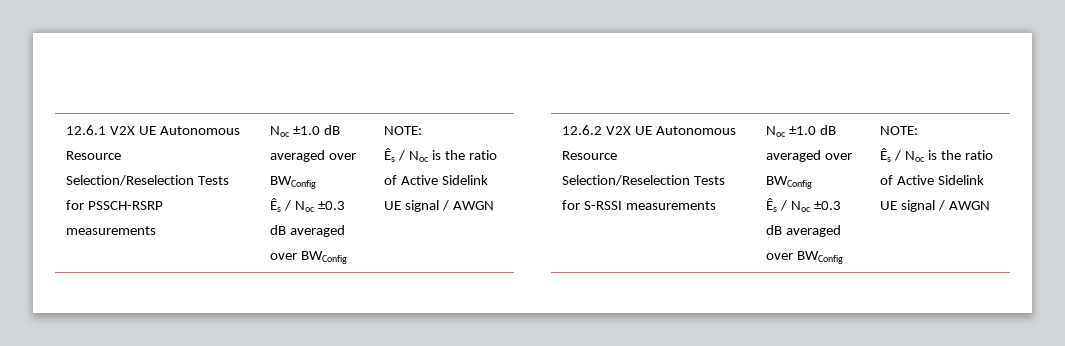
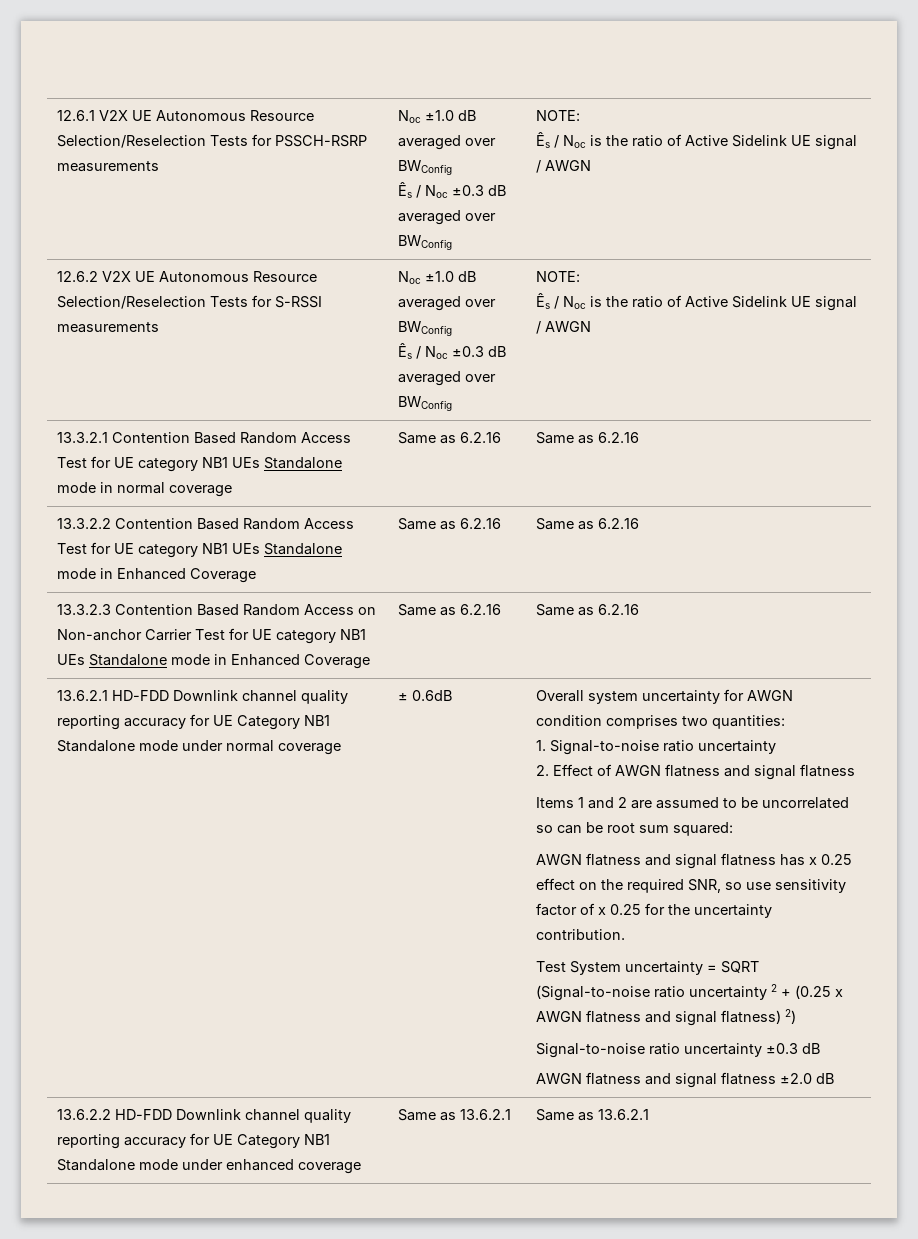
(990, 205) none -> [56,432,351,444] [56,456,342,472] [56,482,232,497] [397,432,501,444] [535,432,639,444] [56,518,354,530] [56,542,342,558] [56,568,256,583] [397,518,501,530] [535,518,639,530] [56,604,376,616] [56,628,366,644] [56,654,370,669] [397,604,501,616] [535,604,639,616] [56,690,348,704] [56,714,330,730] [56,740,341,755] [397,690,452,701] [535,689,793,704] [535,715,785,729] [535,740,776,755] [535,764,855,780] [535,797,849,809] [535,822,733,836] [535,853,852,869] [535,878,846,893] [535,903,772,918] [535,929,625,940] [535,961,759,975] [535,984,843,1001] [535,1009,796,1026] [535,1043,820,1058] [535,1072,834,1088] [56,1109,351,1123] [56,1133,330,1149] [56,1159,361,1174] [397,1109,511,1121] [535,1109,649,1121] // 13.3.2.1 Contention Based Random Access Test for UE category NB1 UEs Standalone mode in normal coverage | Same as 6.2.16 | Same as 6.2.16 // 13.3.2.2 Contention Based Random Access Test for UE category NB1 UEs Standalone mode in Enhanced Coverage | Same as 6.2.16 | Same as 6.2.16 // 13.3.2.3 Contention Based Random Access on Non-anchor Carrier Test for UE category NB1 UEs Standalone mode in Enhanced Coverage | Same as 6.2.16 | Same as 6.2.16 // 13.6.2.1 HD-FDD Downlink channel quality reporting accuracy for UE Category NB1 Standalone mode under normal coverage | ± 0.6dB | Overall system uncertainty for AWGN condition comprises two quantities: // 1. Signal-to-noise ratio uncertainty // 2. Effect of AWGN flatness and signal flatness // Items 1 and 2 are assumed to be uncorrelated so can be root sum squared: // AWGN flatness and signal flatness has x 0.25 effect on the required SNR, so use sensitivity factor of x 0.25 for the uncertainty contribution. // Test System uncertainty = SQRT (Signal-to-noise ratio uncertainty 2 + (0.25 x AWGN flatness and signal flatness) 2) // Signal-to-noise ratio uncertainty ±0.3 dB // AWGN flatness and signal flatness ±2.0 dB // 13.6.2.2 HD-FDD Downlink channel quality reporting accuracy for UE Category NB1 Standalone mode under enhanced coverage | Same as 13.6.2.1 | Same as 13.6.2.1

